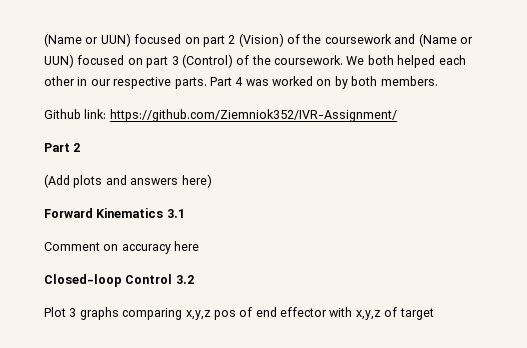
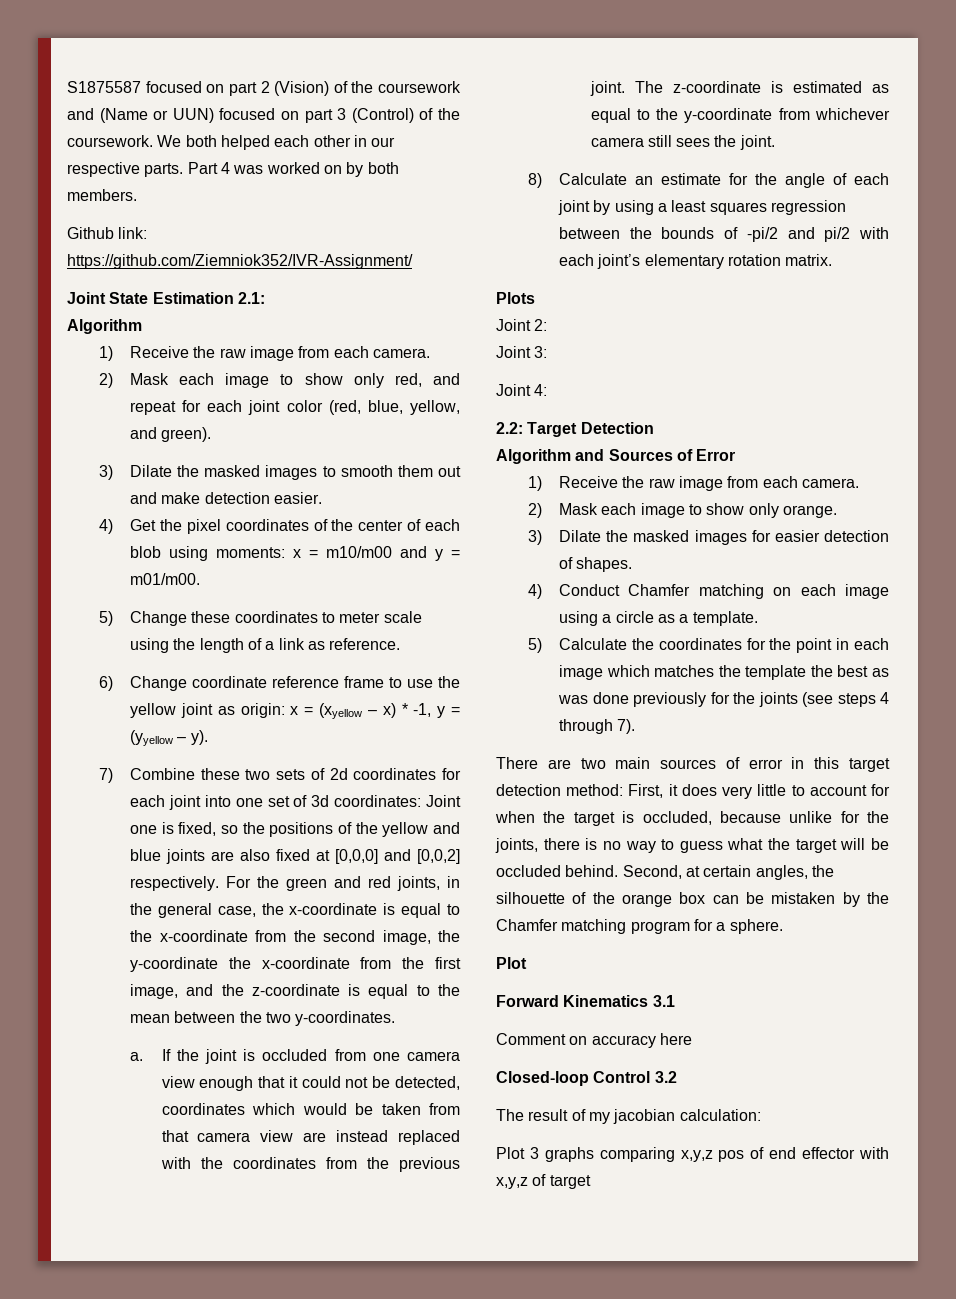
[44,33,131,47] (Name or UUN) -> [67,81,141,93] S1875587
[44,143,81,152] [44,174,212,188] Part 2 // (Add plots and answers here) -> [67,292,265,304] [67,319,142,334] [98,346,430,361] [98,373,460,388] [130,400,460,415] [130,427,212,442] [98,465,461,480] [130,492,322,504] [98,519,460,534] [130,546,460,561] [130,573,201,585] [98,611,422,626] [130,638,401,653] [98,676,461,691] [130,703,460,719] [130,730,208,746] [98,768,462,783] [130,795,461,810] [130,822,460,837] [130,849,460,864] [130,876,460,891] [130,903,460,918] [130,930,460,945] [130,957,461,972] [130,984,460,999] [130,1011,396,1026] [130,1049,460,1064] [161,1076,460,1091] [161,1103,461,1115] [161,1130,460,1145] [160,1157,460,1172] [589,81,889,96] [590,108,891,123] [590,135,775,150] [527,173,889,188] [558,200,846,215] [559,227,889,242] [559,254,833,269] [496,292,535,304] [496,319,548,331] [496,346,548,358] [496,384,548,396] [496,422,654,437] [496,449,736,464] [527,476,859,491] [527,503,837,518] [527,530,889,545] [559,557,633,572] [527,584,890,599] [559,611,758,626] [527,638,889,653] [559,665,889,680] [558,692,889,707] [559,719,636,734] [496,757,890,772] [496,784,890,799] [495,811,889,826] [495,838,889,853] [496,865,834,880] [496,892,889,907] [496,919,783,934] [496,957,527,969] Joint State Estimation 2.1: // Algorithm // 1) Receive the raw image from each camera. // 2) Mask each image to show only red, and repeat for each joint color (red, blue, yellow, and green). // 3) Dilate the masked images to smooth them out and make detection easier. // 4) Get the pixel coordinates of the center of each blob using moments: x = m10/m00 and y = m01/m00. // 5) Change these coordinates to meter scale using the length of a link as reference. // 6) Change coordinate reference frame to use the yellow joint as origin: x = (xyellow – x) * -1, y = (yyellow – y). // 7) Combine these two sets of 2d coordinates for each joint into one set of 3d coordinates: Joint one is fixed, so the positions of the yellow and blue joints are also fixed at [0,0,0] and [0,0,2] respectively. For the green and red joints, in the general case, the x-coordinate is equal to the x-coordinate from the second image, the y-coordinate the x-coordinate from the first image, and the z-coordinate is equal to the mean between the two y-coordinates. // a. If the joint is occluded from one camera view enough that it could not be detected, coordinates which would be taken from that camera view are instead replaced with the coordinates from the previous joint. The z-coordinate is estimated as equal to the y-coordinate from whichever camera still sees the joint. // 8) Calculate an estimate for the angle of each joint by using a least squares regression between the bounds of -pi/2 and pi/2 with each joint’s elementary rotation matrix. // Plots // Joint 2: // Joint 3: // Joint 4: // 2.2: Target Detection // Algorithm and Sources of Error // 1) Receive the raw image from each camera. // 2) Mask each image to show only orange. // 3) Dilate the masked images for easier detection of shapes. // 4) Conduct Chamfer matching on each image using a circle as a template. // 5) Calculate the coordinates for the point in each image which matches the template the best as was done previously for the joints (see steps 4 through 7). // There are two main sources of error in this target detection method: First, it does very little to account for when the target is occluded, because unlike for the joints, there is no way to guess what the target will be occluded behind. Second, at certain angles, the silhouette of the orange box can be mistaken by the Chamfer matching program for a sphere. // Plot
(194, 279) none -> [496,1109,761,1124] // The result of my jacobian calculation:

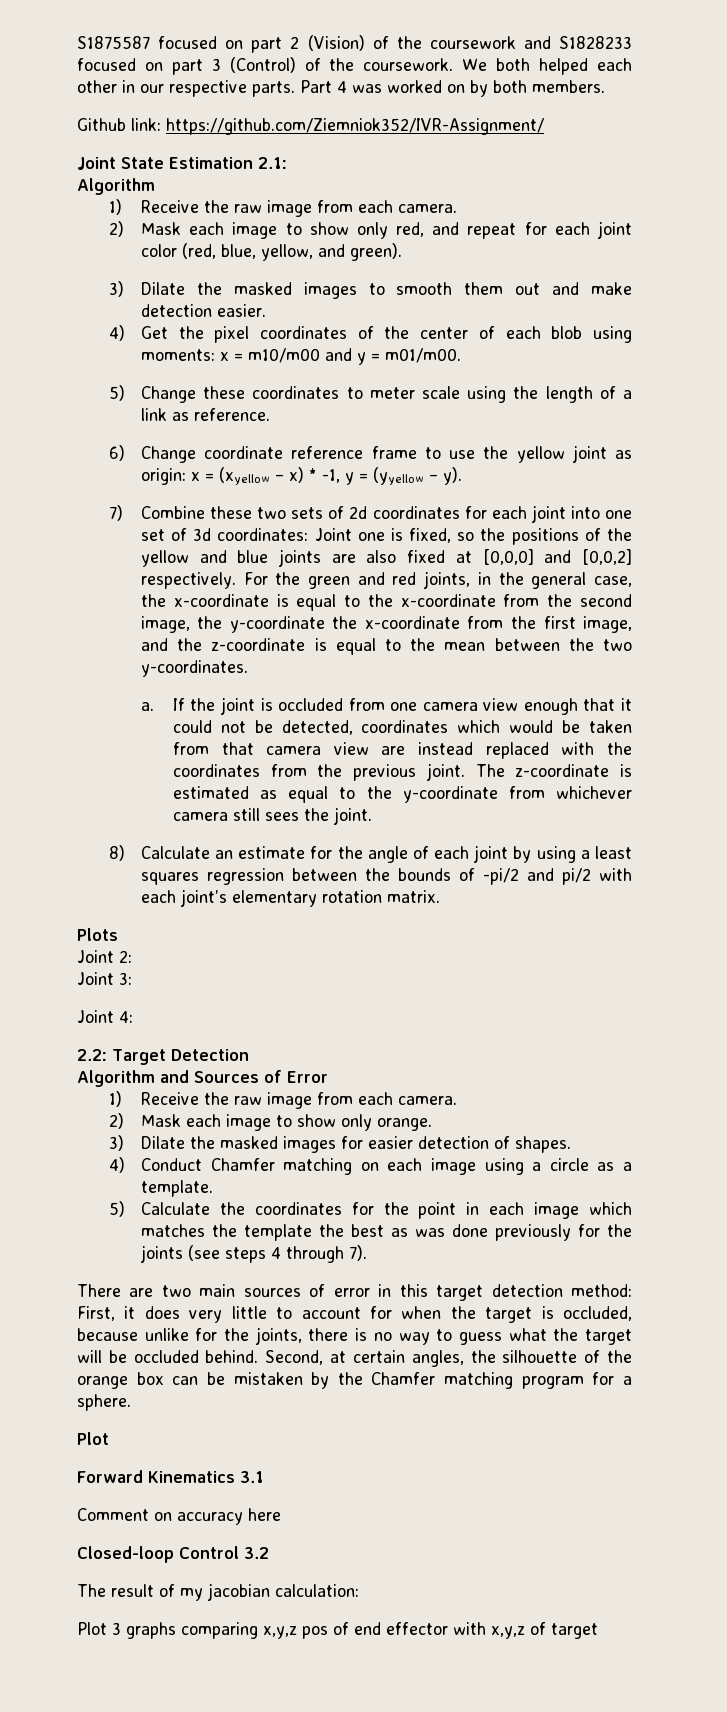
[99,108,214,123] (Name or UUN) -> [559,36,633,49] S1828233

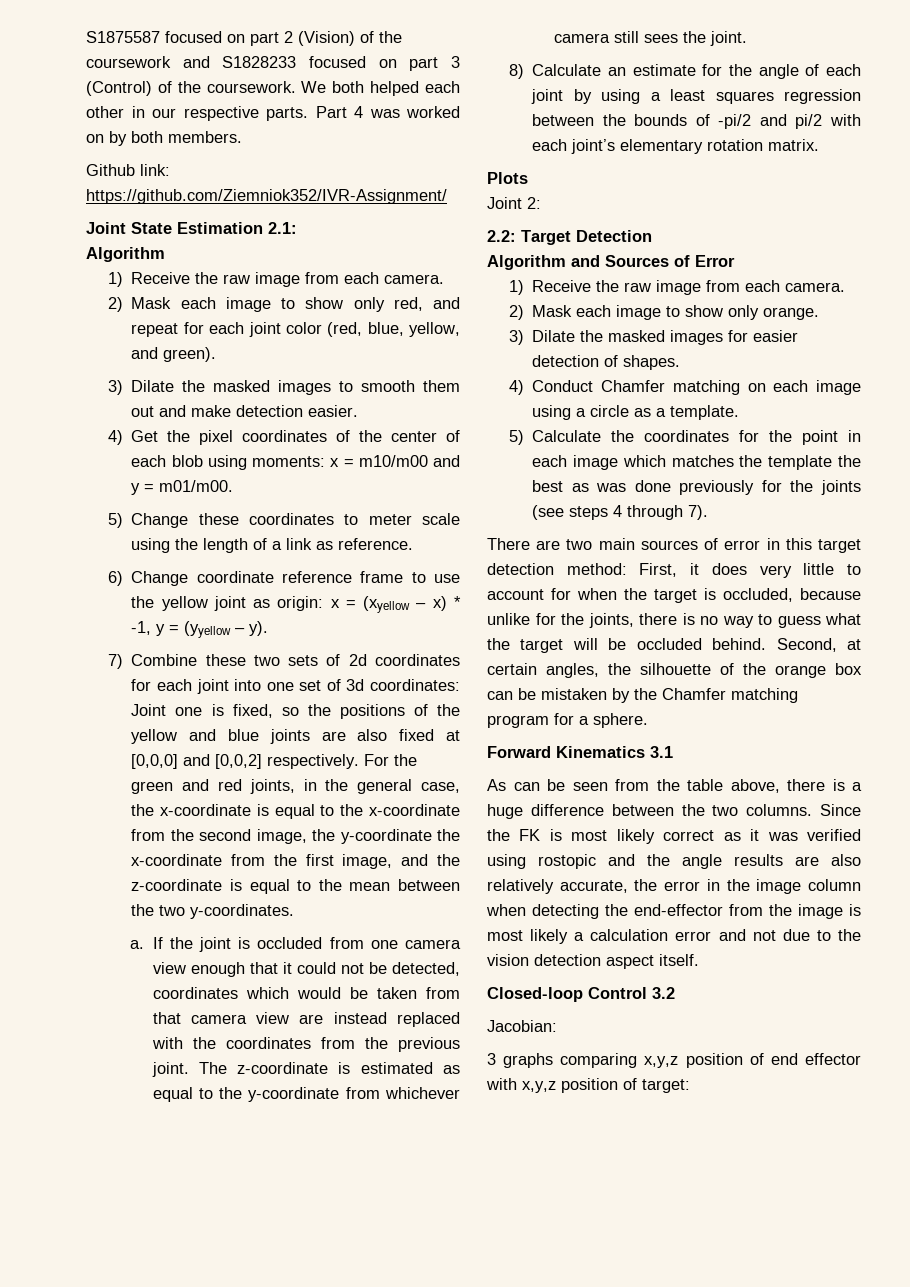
[77,972,132,985] [77,1010,133,1023] // Joint 3: // Joint 4: -> (541, 203) none
[77,1432,109,1445] // Plot -> (648, 720) none
[77,1508,281,1525] [77,1546,269,1563] [77,1583,359,1601] [77,1622,107,1635] Comment on accuracy here // Closed-loop Control 3.2 // The result of my jacobian calculation: // Plot -> [487,779,862,793] [487,804,861,819] [487,829,861,844] [487,854,861,869] [487,879,861,894] [486,904,861,919] [487,929,861,944] [487,954,699,969] [487,987,675,1002] [487,1020,557,1032] As can be seen from the table above, there is a huge difference between the two columns. Since the FK is most likely correct as it was verified using rostopic and the angle results are also relatively accurate, the error in the image column when detecting the end-effector from the image is most likely a calculation error and not due to the vision detection aspect itself. // Closed-loop Control 3.2 // Jacobian: //
[302,1626,328,1639] pos -> [685,1053,743,1068] position
[530,1622,598,1639] of target -> [561,1078,690,1093] position of target:

